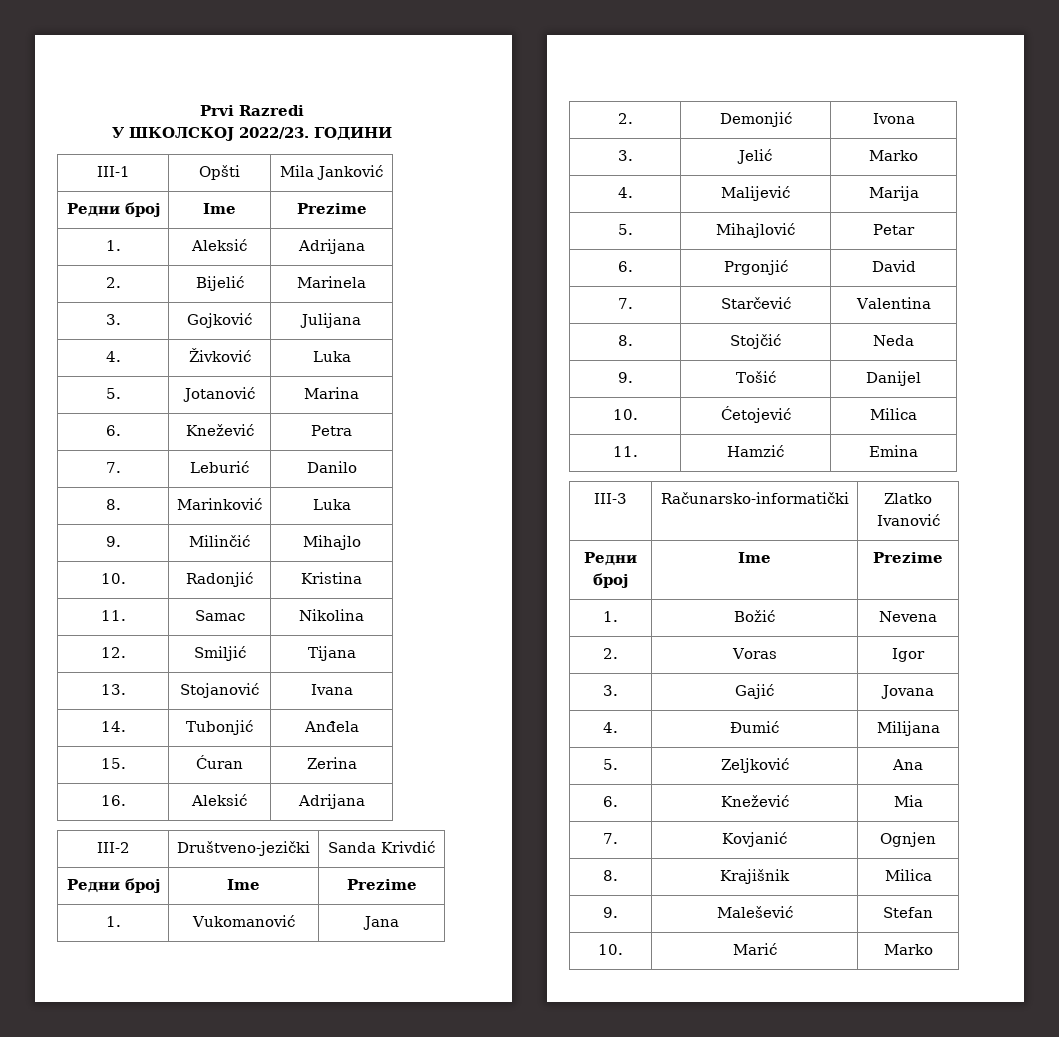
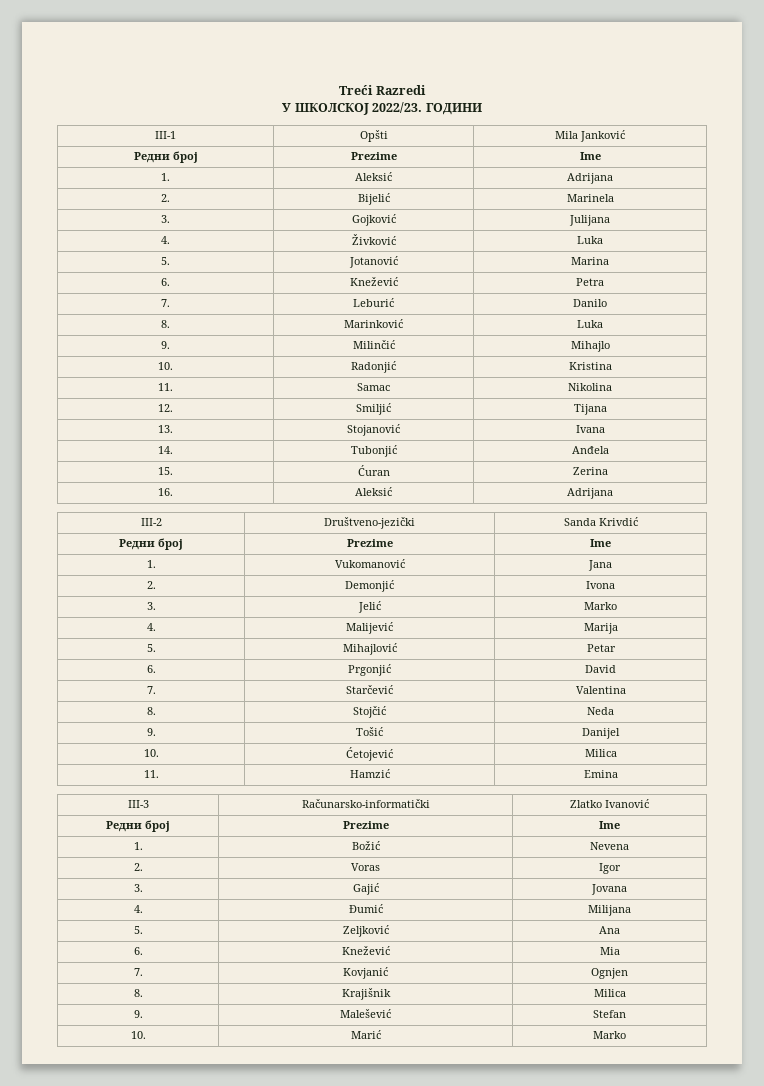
[200,105,234,116] Prvi -> [339,85,374,95] Treći
[203,203,236,214] [296,203,367,214] | Ime | Prezime -> [350,152,397,160] [579,152,601,160] | Prezime | Ime
[227,879,260,890] [346,879,417,890] | Ime | Prezime -> [346,539,393,547] [590,539,611,547] | Prezime | Ime
[738,552,771,563] [873,552,943,563] | Ime | Prezime -> [342,821,389,829] [599,821,620,829] | Prezime | Ime

